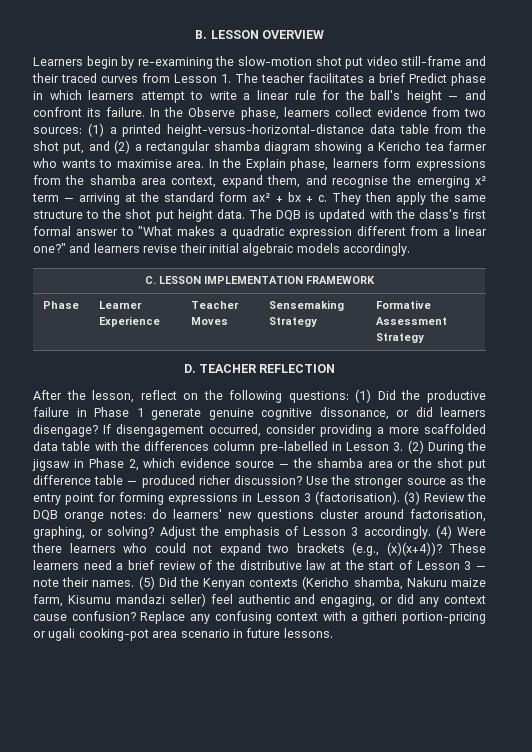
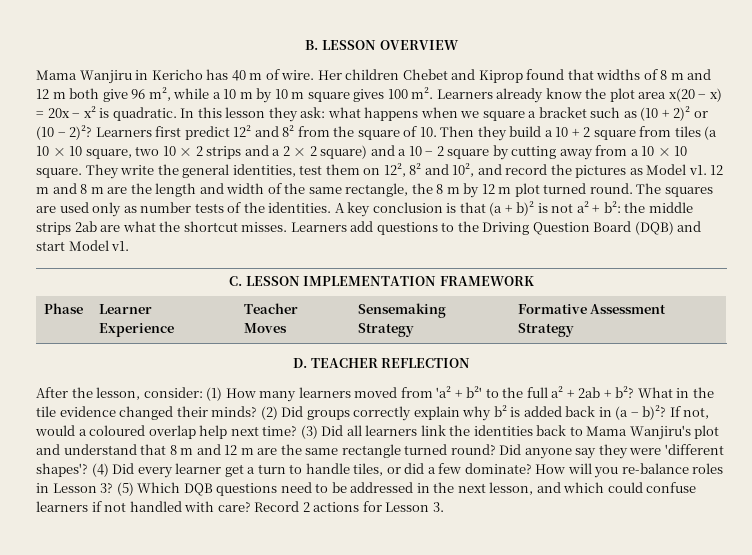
[33,56,487,69] [32,73,486,86] [33,90,486,103] [33,107,486,120] [33,123,486,137] [33,140,488,154] [33,158,486,171] [33,175,487,188] [32,192,486,205] [33,209,487,222] [33,226,487,239] [33,243,410,256] Learners begin by re-examining the slow-motion shot put video still-frame and their traced curves from Lesson 1. The teacher facilitates a brief Predict phase in which learners attempt to write a linear rule for the ball's height — and confront its failure. In the Observe phase, learners collect evidence from two sources: (1) a printed height-versus-horizontal-distance data table from the shot put, and (2) a rectangular shamba diagram showing a Kericho tea farmer who wants to maximise area. In the Explain phase, learners form expressions from the shamba area context, expand them, and recognise the emerging x² term — arriving at the standard form ax² + bx + c. They then apply the same structure to the shot put height data. The DQB is updated with the class's first formal answer to "What makes a quadratic expression different from a linear one?" and learners revise their initial algebraic models accordingly. -> [36,69,712,84] [36,87,722,103] [36,106,708,122] [36,125,718,141] [36,145,688,160] [36,163,724,179] [36,183,713,198] [36,201,693,217] [36,221,702,235] [36,240,130,251] Mama Wanjiru in Kericho has 40 m of wire. Her children Chebet and Kiprop found that widths of 8 m and 12 m both give 96 m², while a 10 m by 10 m square gives 100 m². Learners already know the plot area x(20 − x) = 20x − x² is quadratic. In this lesson they ask: what happens when we square a bracket such as (10 + 2)² or (10 − 2)²? Learners first predict 12² and 8² from the square of 10. Then they build a 10 + 2 square from tiles (a 10 × 10 square, two 10 × 2 strips and a 2 × 2 square) and a 10 − 2 square by cutting away from a 10 × 10 square. They write the general identities, test them on 12², 8² and 10², and record the pictures as Model v1. 12 m and 8 m are the length and width of the same rectangle, the 8 m by 12 m plot turned round. The squares are used only as number tests of the identities. A key conclusion is that (a + b)² is not a² + b²: the middle strips 2ab are what the shortcut misses. Learners add questions to the Driving Question Board (DQB) and start Model v1.
[140,389,486,403] [33,407,486,420] [33,424,486,437] [33,440,486,454] [32,458,486,471] [33,475,487,488] [33,491,486,505] [33,509,486,522] [33,525,487,539] [32,542,486,556] [33,560,487,570] [33,576,487,590] [33,593,487,607] [33,611,486,624] [33,628,333,641] reflect on the following questions: (1) Did the productive failure in Phase 1 generate genuine cognitive dissonance, or did learners disengage? If disengagement occurred, consider providing a more scaffolded data table with the differences column pre-labelled in Lesson 3. (2) During the jigsaw in Phase 2, which evidence source — the shamba area or the shot put difference table — produced richer discussion? Use the stronger source as the entry point for forming expressions in Lesson 3 (factorisation). (3) Review the DQB orange notes: do learners' new questions cluster around factorisation, graphing, or solving? Adjust the emphasis of Lesson 3 accordingly. (4) Were there learners who could not expand two brackets (e.g., (x)(x+4))? These learners need a brief review of the distributive law at the start of Lesson 3 — note their names. (5) Did the Kenyan contexts (Kericho shamba, Nakuru maize farm, Kisumu mandazi seller) feel authentic and engaging, or did any context cause confusion? Replace any confusing context with a githeri portion-pricing or ugali cooking-pot area scenario in future lessons. -> [143,386,714,402] [36,405,710,421] [35,425,720,440] [36,444,724,459] [36,463,724,478] [36,482,697,496] [36,501,444,512] consider: (1) How many learners moved from 'a² + b²' to the full a² + 2ab + b²? What in the tile evidence changed their minds? (2) Did groups correctly explain why b² is added back in (a − b)²? If not, would a coloured overlap help next time? (3) Did all learners link the identities back to Mama Wanjiru's plot and understand that 8 m and 12 m are the same rectangle turned round? Did anyone say they were 'different shapes'? (4) Did every learner get a turn to handle tiles, or did a few dominate? How will you re-balance roles in Lesson 3? (5) Which DQB questions need to be addressed in the next lesson, and which could confuse learners if not handled with care? Record 2 actions for Lesson 3.

